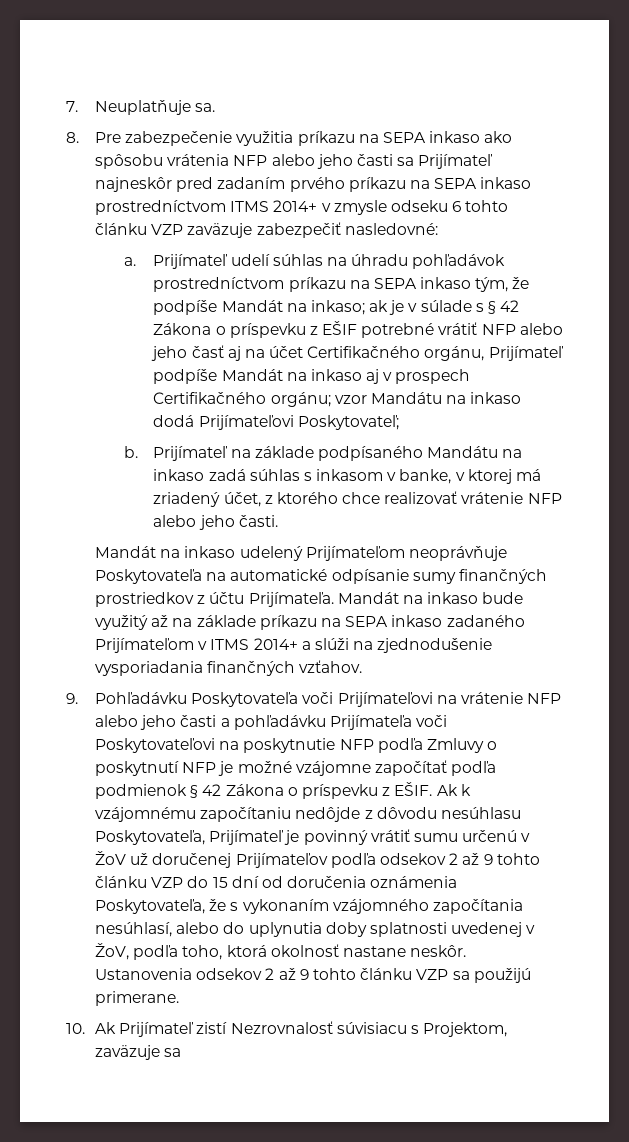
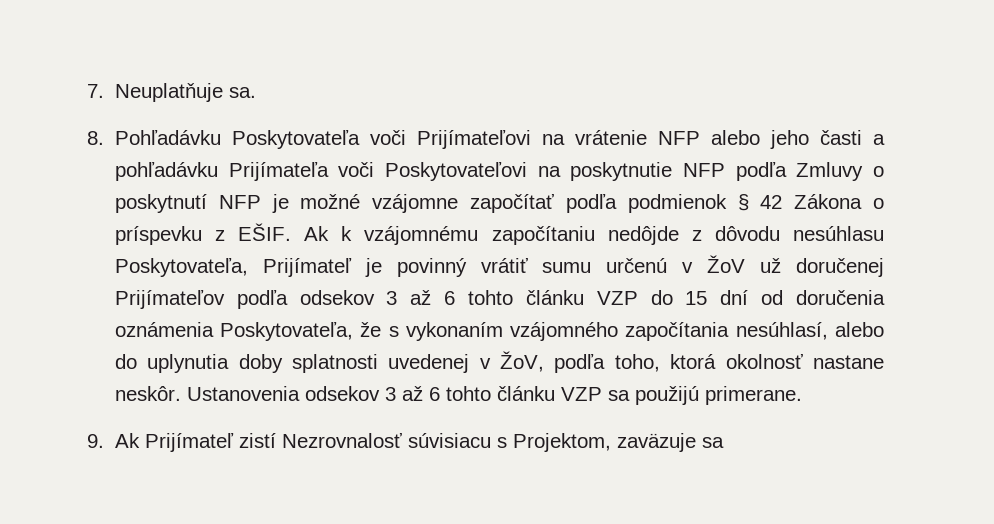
[95,131,513,146] [95,154,493,169] [95,177,532,192] [95,200,509,215] [95,222,438,238] [124,254,506,269] [153,277,530,292] [153,300,520,315] [153,321,563,338] [151,345,563,361] [153,369,471,384] [153,392,522,407] [153,415,399,430] [124,446,523,461] [153,469,541,484] [153,491,562,507] [153,515,278,530] [95,546,508,561] [95,569,548,584] [95,592,524,607] [95,615,525,630] [95,638,493,653] [95,660,363,676] [66,693,78,704] Pre zabezpečenie využitia príkazu na SEPA inkaso ako spôsobu vrátenia NFP alebo jeho časti sa Prijímateľ najneskôr pred zadaním prvého príkazu na SEPA inkaso prostredníctvom ITMS 2014+ v zmysle odseku 6 tohto článku VZP zaväzuje zabezpečiť nasledovné: // a. Prijímateľ udelí súhlas na úhradu pohľadávok prostredníctvom príkazu na SEPA inkaso tým, že podpíše Mandát na inkaso; ak je v súlade s § 42 Zákona o príspevku z EŠIF potrebné vrátiť NFP alebo jeho časť aj na účet Certifikačného orgánu, Prijímateľ podpíše Mandát na inkaso aj v prospech Certifikačného orgánu; vzor Mandátu na inkaso dodá Prijímateľovi Poskytovateľ; // b. Prijímateľ na základe podpísaného Mandátu na inkaso zadá súhlas s inkasom v banke, v ktorej má zriadený účet, z ktorého chce realizovať vrátenie NFP alebo jeho časti. // Mandát na inkaso udelený Prijímateľom neoprávňuje Poskytovateľa na automatické odpísanie sumy finančných prostriedkov z účtu Prijímateľa. Mandát na inkaso bude využitý až na základe príkazu na SEPA inkaso zadaného Prijímateľom v ITMS 2014+ a slúži na zjednodušenie vysporiadania finančných vzťahov. // 9. -> (104, 138) none
[449,853,493,865] 2 až 9 -> [386,290,456,305] 3 až 6
[265,968,309,980] 2 až 9 -> [384,386,440,401] 3 až 6
[66,1023,85,1034] 10. -> [87,434,104,448] 9.

